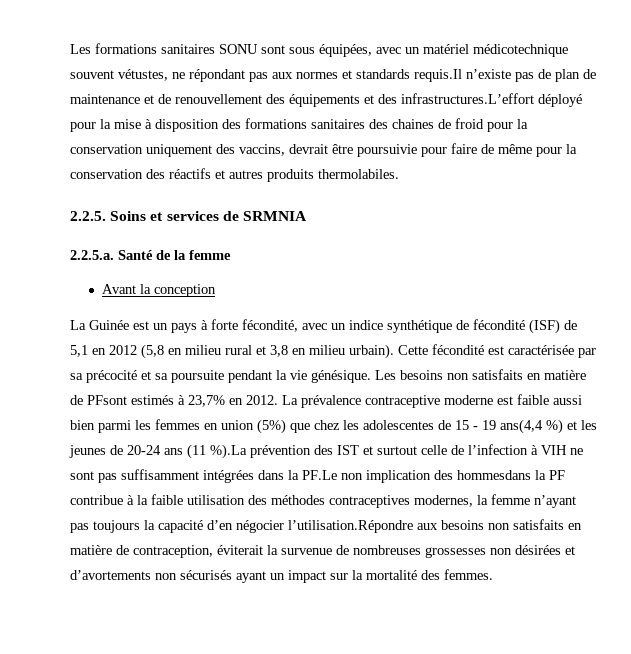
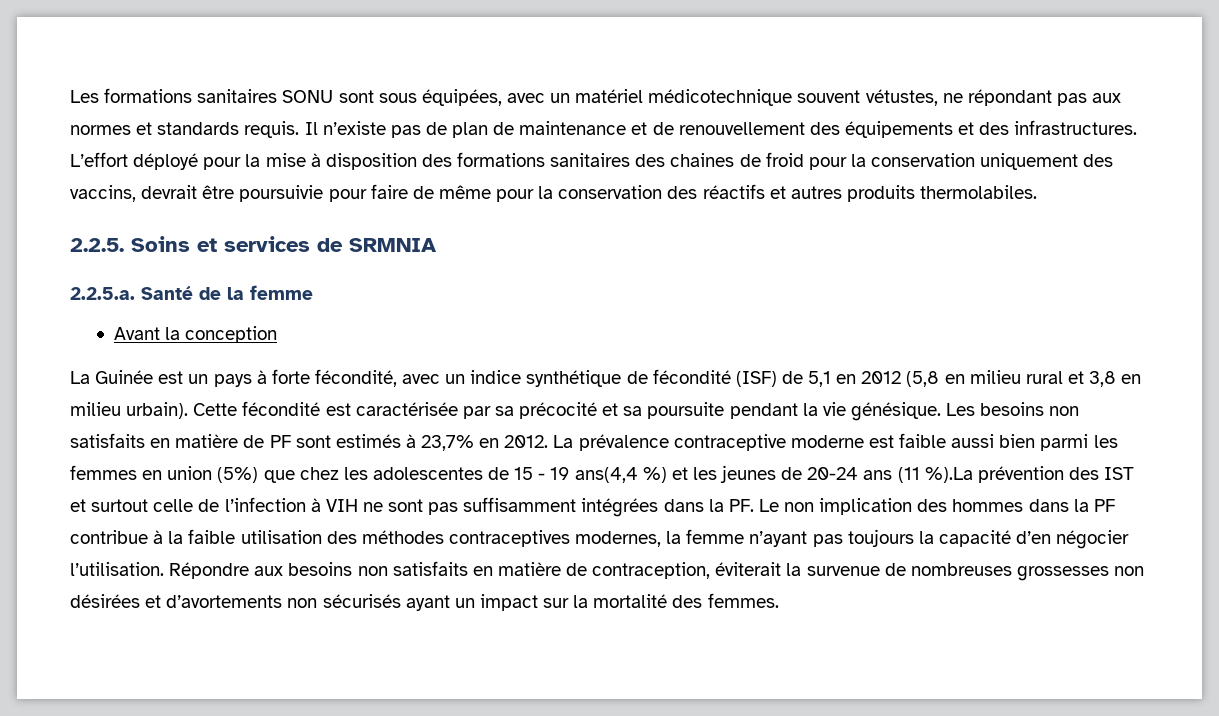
[414,69,462,82] requis.Il -> [244,121,318,138] requis. Il
[401,93,534,104] infrastructures.L’effort -> [1014,120,1138,135] [70,152,128,167] infrastructures. L’effort
[87,395,127,405] PFsont -> [269,435,331,448] PF sont
[302,470,337,480] PF.Le -> [728,499,779,512] PF. Le
[457,470,531,480] hommesdans -> [952,499,1069,512] hommes dans
[288,520,413,533] l’utilisation.Répondre -> [70,562,250,579] l’utilisation. Répondre

